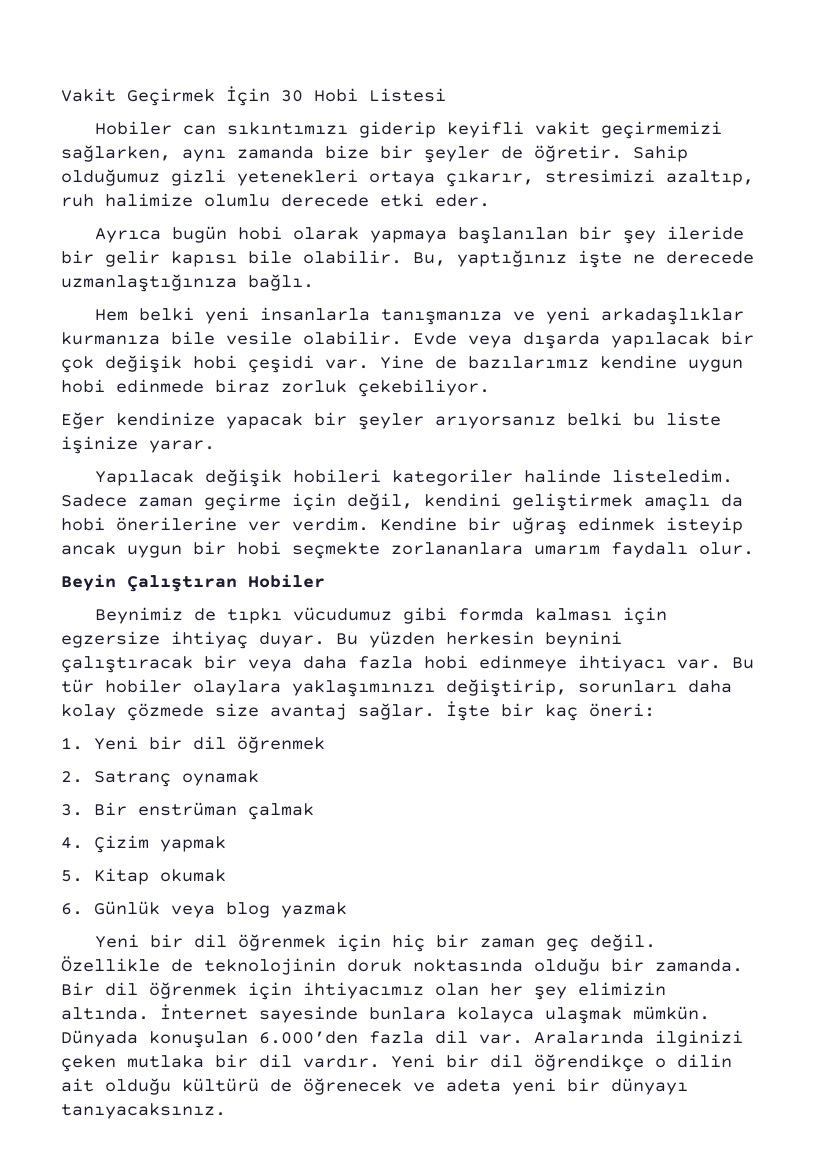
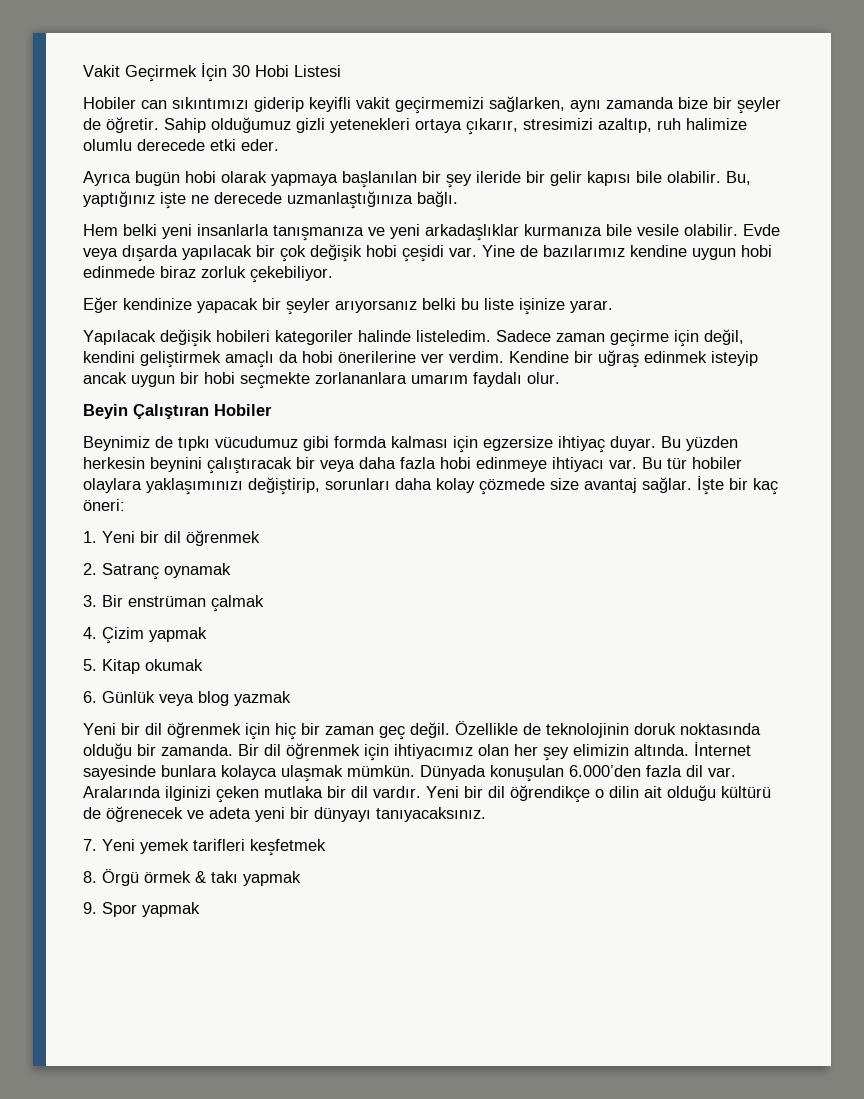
(226, 1111) none -> [83,839,326,856] [83,869,301,886] [83,902,200,917] // 7. Yeni yemek tarifleri keşfetmek // 8. Örgü örmek & takı yapmak // 9. Spor yapmak

